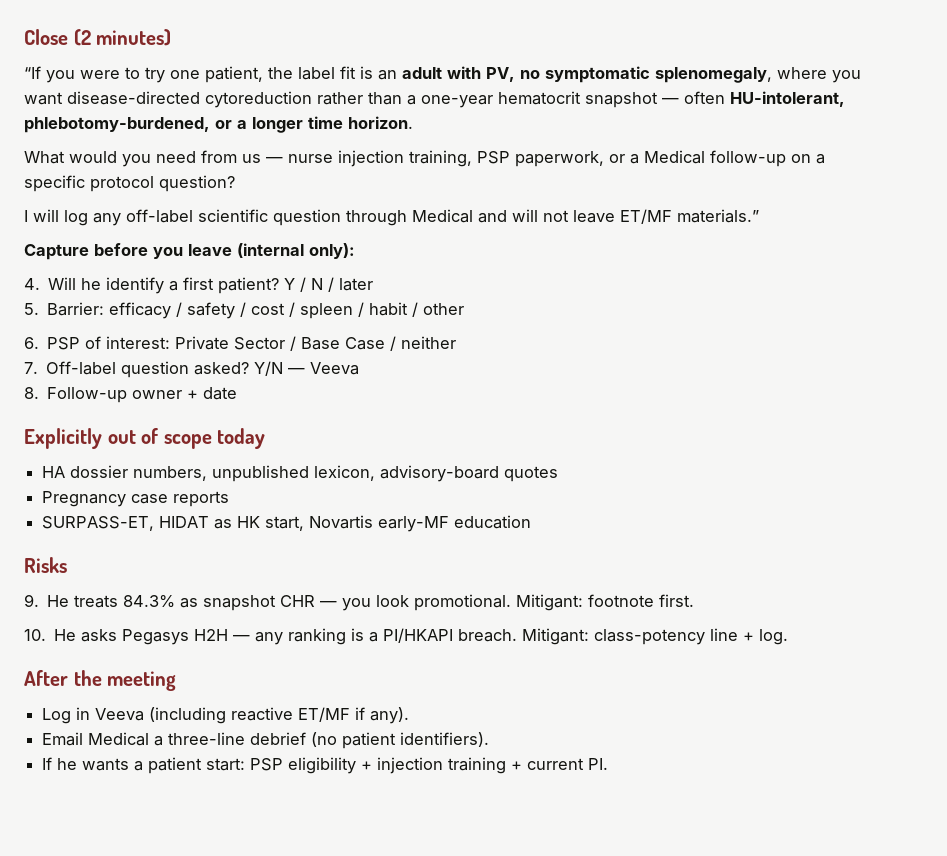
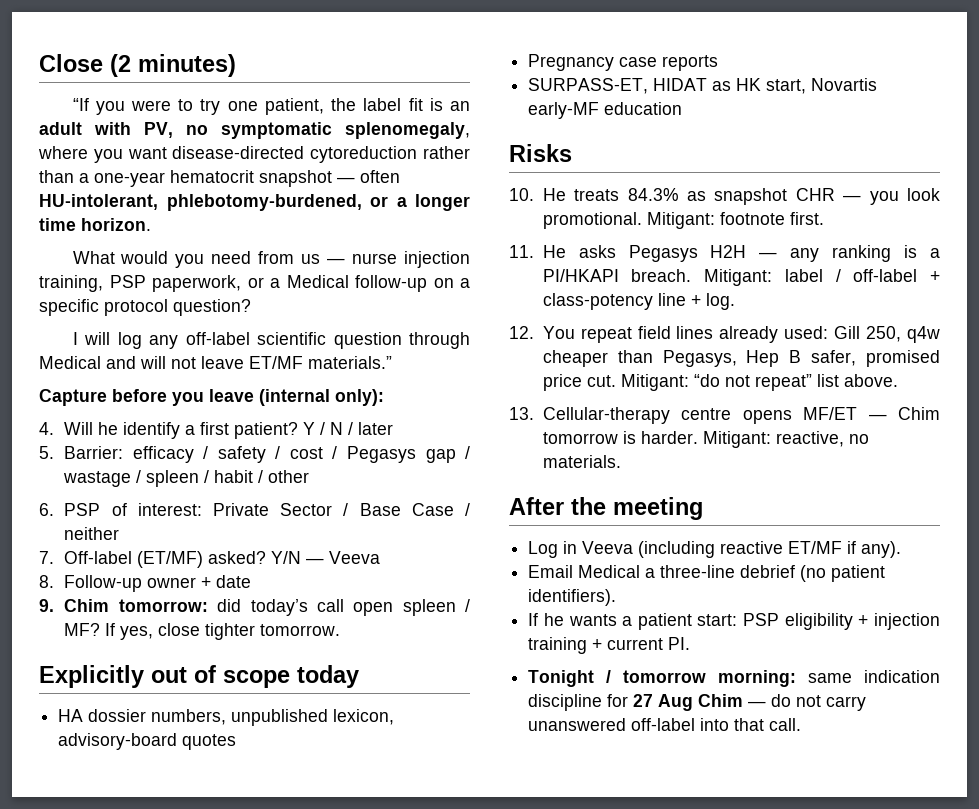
(296, 309) none -> [346,446,470,463] [63,470,142,487] Pegasys gap / wastage /
[121,361,190,378] question -> [137,551,204,568] (ET/MF)
(238, 393) none -> [39,599,470,616] [64,623,341,640] // 9. Chim tomorrow: did today’s call open spleen / MF? If yes, close tighter tomorrow.
[24,594,39,607] 9. -> [509,188,534,201] 10.
[24,629,46,641] 10. -> [509,245,534,258] 11.
(590, 636) none -> [784,269,940,282] label / off-label +
(789, 637) none -> [509,326,940,343] [542,350,940,367] [542,374,898,391] [509,407,940,424] [542,431,869,448] [542,455,621,468] // 12. You repeat field lines already used: Gill 250, q4w cheaper than Pegasys, Hep B safer, promised price cut. Mitigant: “do not repeat” list above. // 13. Cellular-therapy centre opens MF/ET — Chim tomorrow is harder. Mitigant: reactive, no materials.
(609, 764) none -> [528,670,940,687] [528,694,867,711] [528,718,802,731] // Tonight / tomorrow morning: same indication discipline for 27 Aug Chim — do not carry unanswered off-label into that call.

